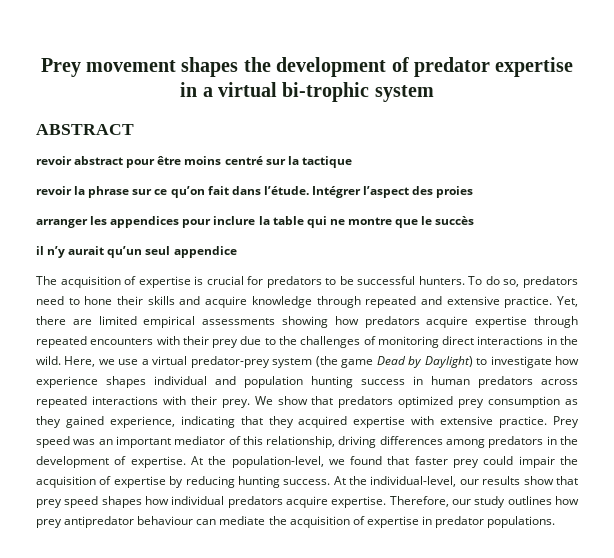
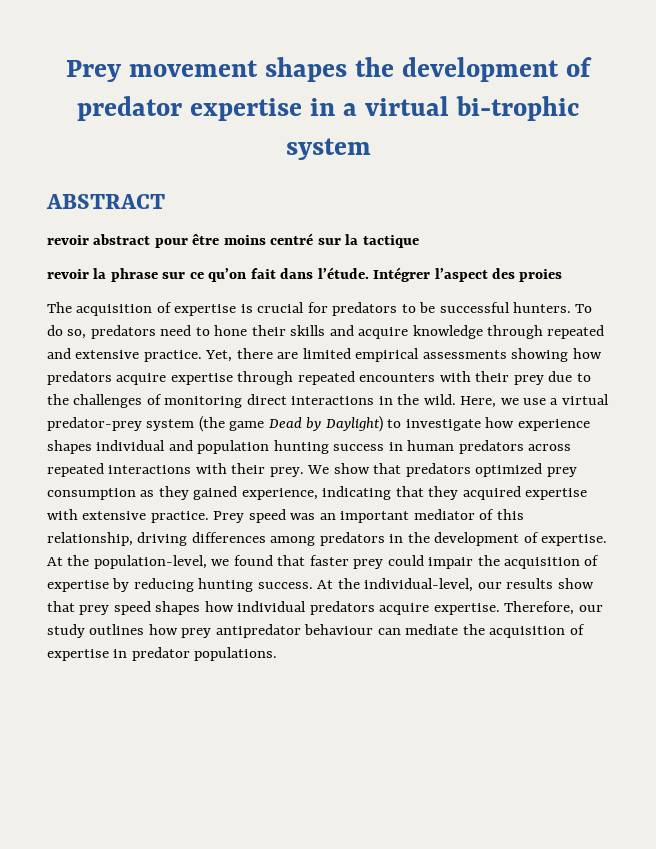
[36,216,475,228] [36,246,237,258] // arranger les appendices pour inclure la table qui ne montre que le succès // il n’y aurait qu’un seul appendice -> (563, 275) none

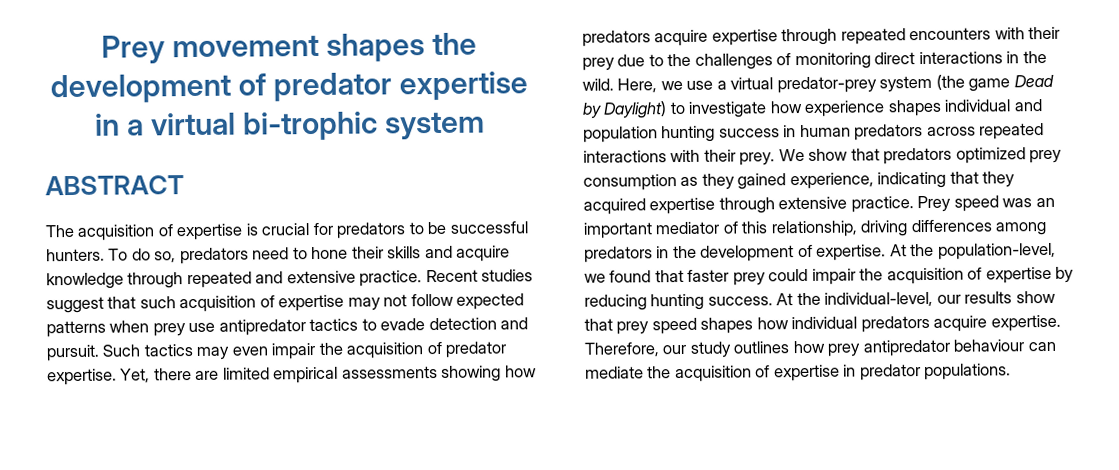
[47,233,419,248] [47,267,563,282] // revoir abstract pour être moins centré sur la tactique // revoir la phrase sur ce qu’on fait dans l’étude. Intégrer l’aspect des proies -> (184, 185) none
(202, 356) none -> [425,269,534,283] [46,293,525,314] [46,317,529,338] [46,341,508,362] [47,368,117,386] Recent studies suggest that such acquisition of expertise may not follow expected patterns when prey use antipredator tactics to evade detection and pursuit. Such tactics may even impair the acquisition of predator expertise.
[47,509,78,520] with -> [718,197,775,214] through

